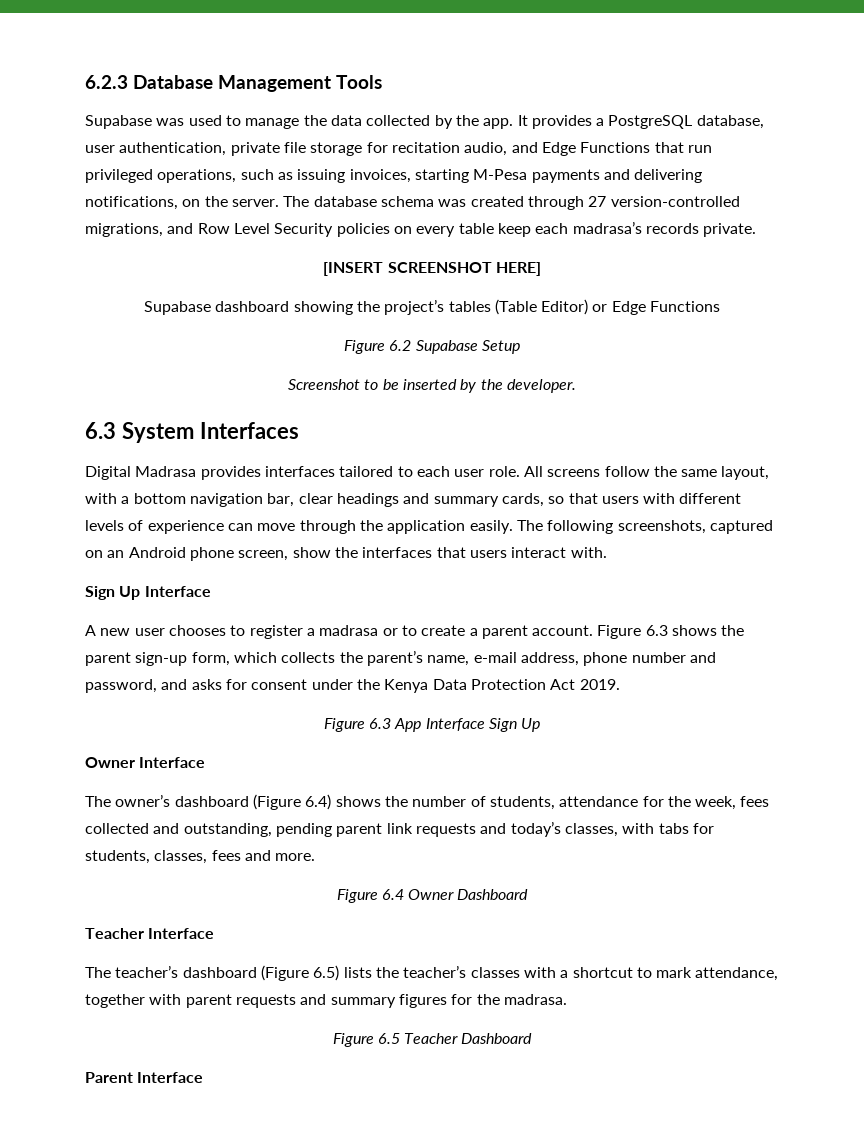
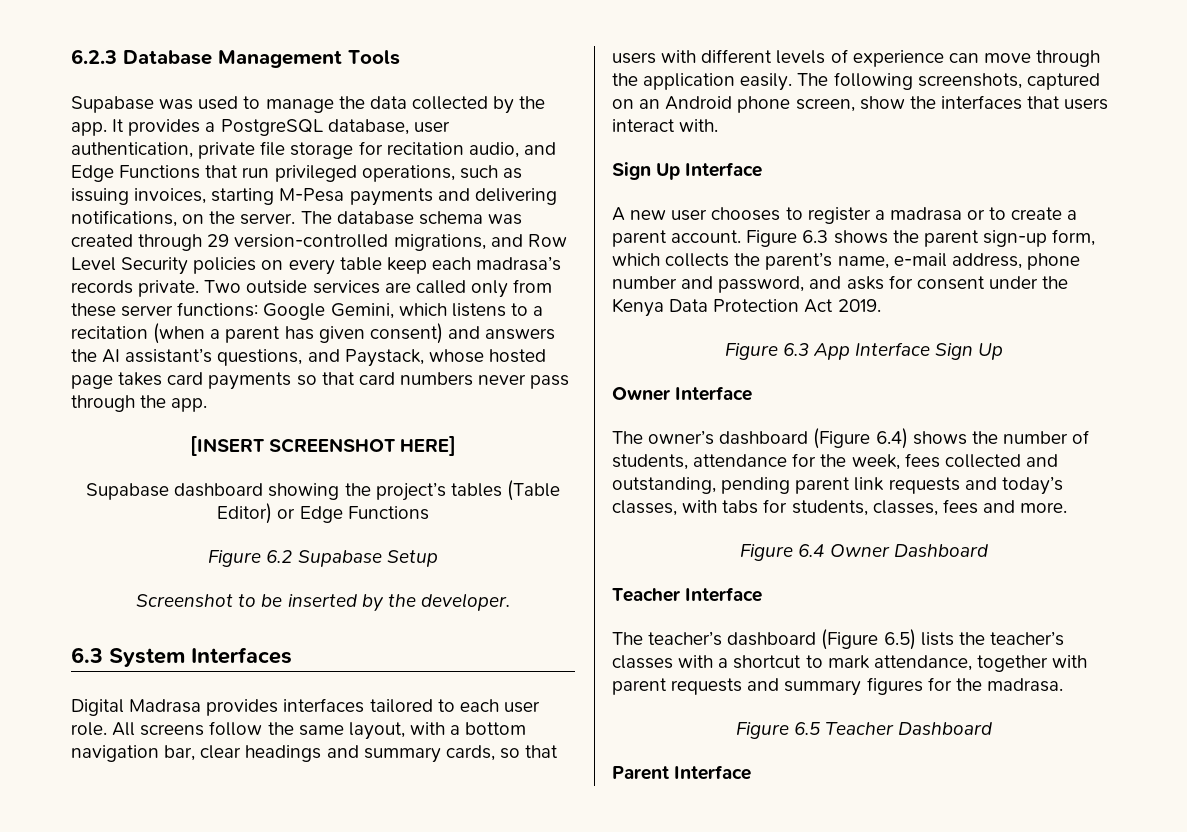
[588,196,607,207] 27 -> [207,234,230,247] 29
(757, 230) none -> [204,279,553,298] [71,302,544,320] [71,323,556,344] [71,348,546,367] [71,372,570,390] [71,395,208,412] Two outside services are called only from these server functions: Google Gemini, which listens to a recitation (when a parent has given consent) and answers the AI assistant’s questions, and Paystack, whose hosted page takes card payments so that card numbers never pass through the app.

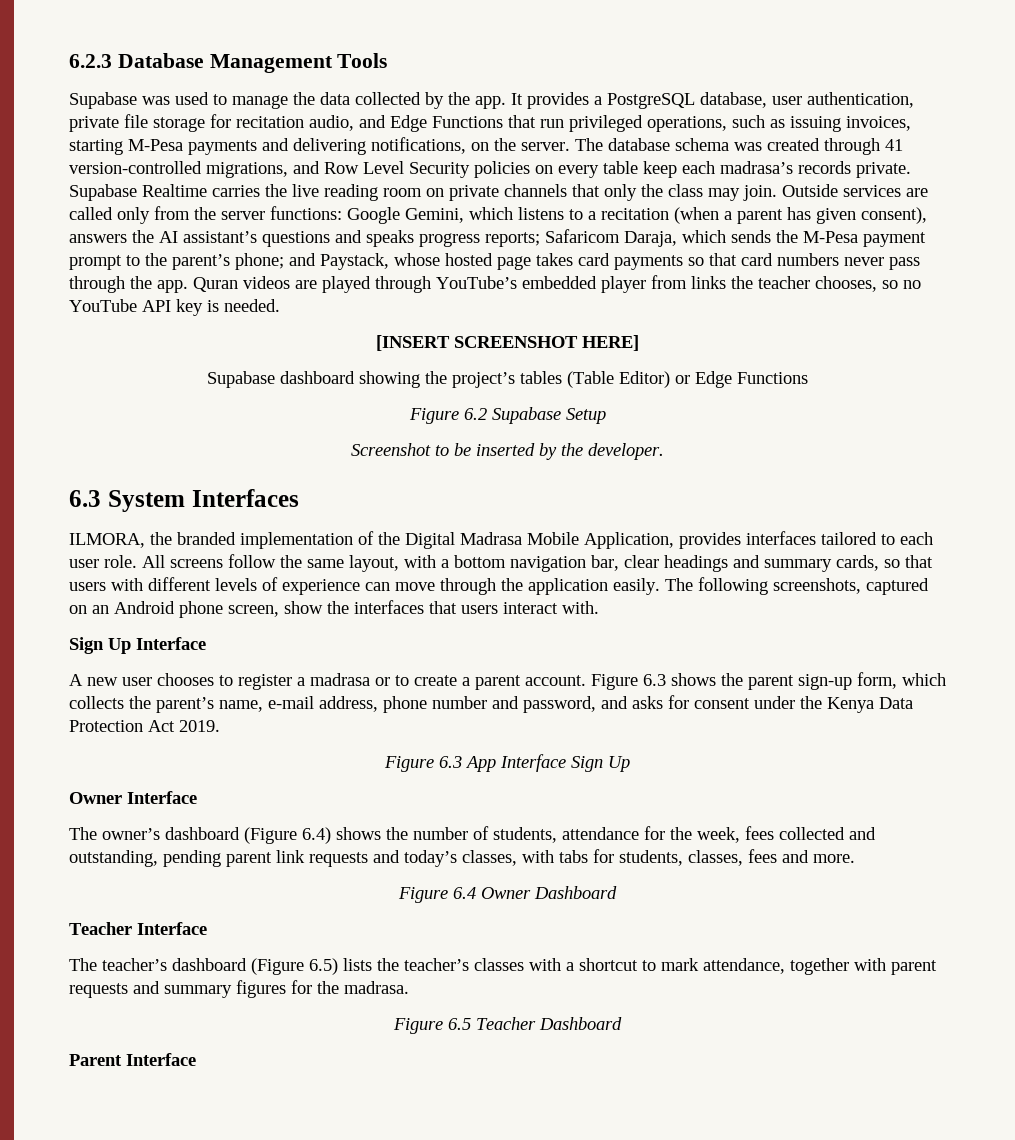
[207,234,230,247] 29 -> [885,139,903,151] 41
[204,280,308,294] Two outside -> [69,184,838,201] Supabase Realtime carries the live reading room on private channels that only the class may join. Outside
[71,303,116,317] these -> [194,207,216,220] the
[369,323,480,344] consent) and -> [861,207,927,224] consent),
[217,349,303,366] questions, -> [262,229,926,247] [69,253,284,270] questions and speaks progress reports; Safaricom Daraja, which sends the M-Pesa payment prompt to the parent’s phone;
(208, 405) none -> [193,275,921,293] [69,299,280,316] Quran videos are played through YouTube’s embedded player from links the teacher chooses, so no YouTube API key is needed.
[71,699,202,716] Digital Madrasa -> [69,531,674,549] ILMORA, the branded implementation of the Digital Madrasa Mobile Application,

